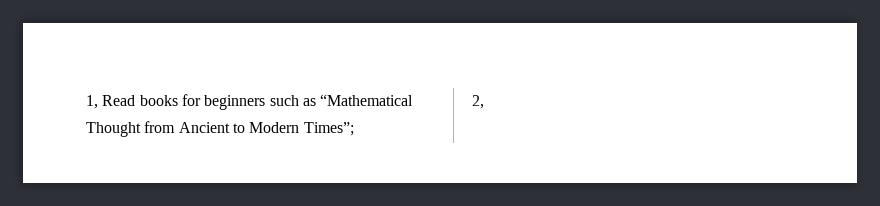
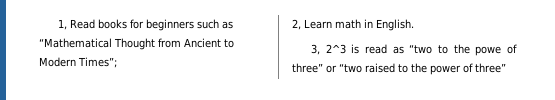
(484, 102) none -> [304,19,414,31] [310,44,517,56] [292,63,506,75] Learn math in English. // 3, 2^3 is read as “two to the powe of three” or “two raised to the power of three”

